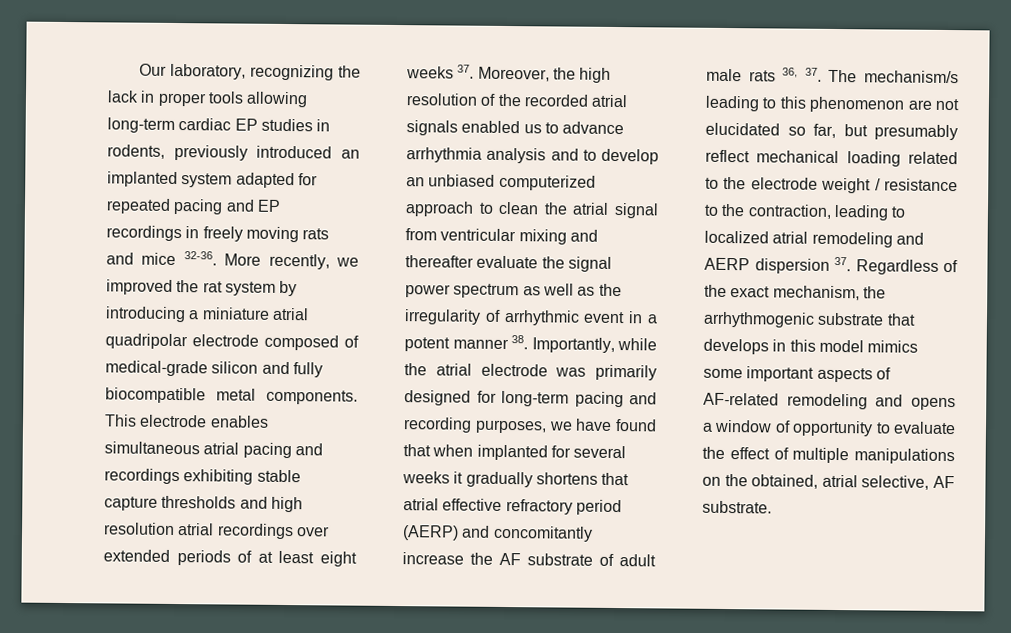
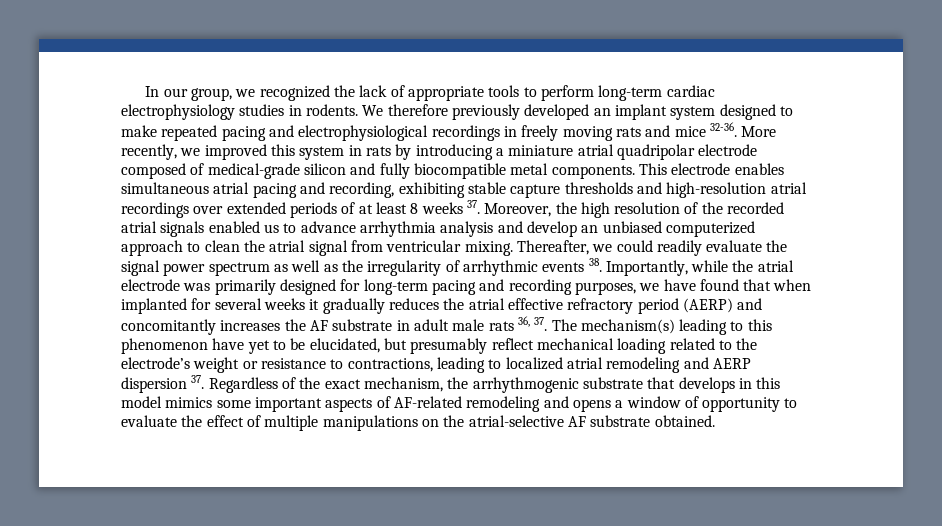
[139,63,362,81] [107,90,309,108] Our laboratory, recognizing the lack in proper tools allowing -> [145,85,594,101] In our group, we recognized the lack of appropriate tools to perform
[234,118,258,131] EP -> [121,104,235,120] electrophysiology
[107,144,361,161] [107,171,318,189] rodents, previously introduced an implanted system adapted for -> [305,104,793,120] [121,125,157,137] rodents. We therefore previously developed an implant system designed to make
[256,199,281,212] EP -> [298,125,429,141] electrophysiological
[176,280,276,296] the rat system -> [270,144,391,160] this system in rats
[104,468,180,485] recordings -> [329,182,395,198] recording,
[270,496,303,513] [104,522,175,536] high resolution -> [666,182,767,198] high-resolution
[320,551,357,567] eight -> [410,203,419,214] 8
[582,149,597,161] to -> (523, 227) none
[518,229,598,245] [405,255,474,268] mixing and thereafter -> [464,240,702,256] mixing. Thereafter, we could readily
[583,311,658,324] [404,337,509,352] event in a potent manner -> [542,262,585,272] events
[535,472,630,486] shortens that -> [388,298,465,310] reduces the
[402,552,464,565] increase -> [220,320,281,331] increases
[599,553,614,566] of -> [396,320,410,331] in
[864,70,959,84] mechanism/s -> [580,319,675,334] mechanism(s)
[907,98,959,111] [705,122,836,138] are not elucidated so far, -> [212,338,380,354] have yet to be elucidated,
[750,177,958,194] [704,203,832,219] electrode weight / resistance to the contraction, -> [121,357,433,373] electrode’s weight or resistance to contractions,
[751,474,955,490] [702,500,772,514] obtained, atrial selective, AF substrate. -> [468,415,715,427] atrial-selective AF substrate obtained.

